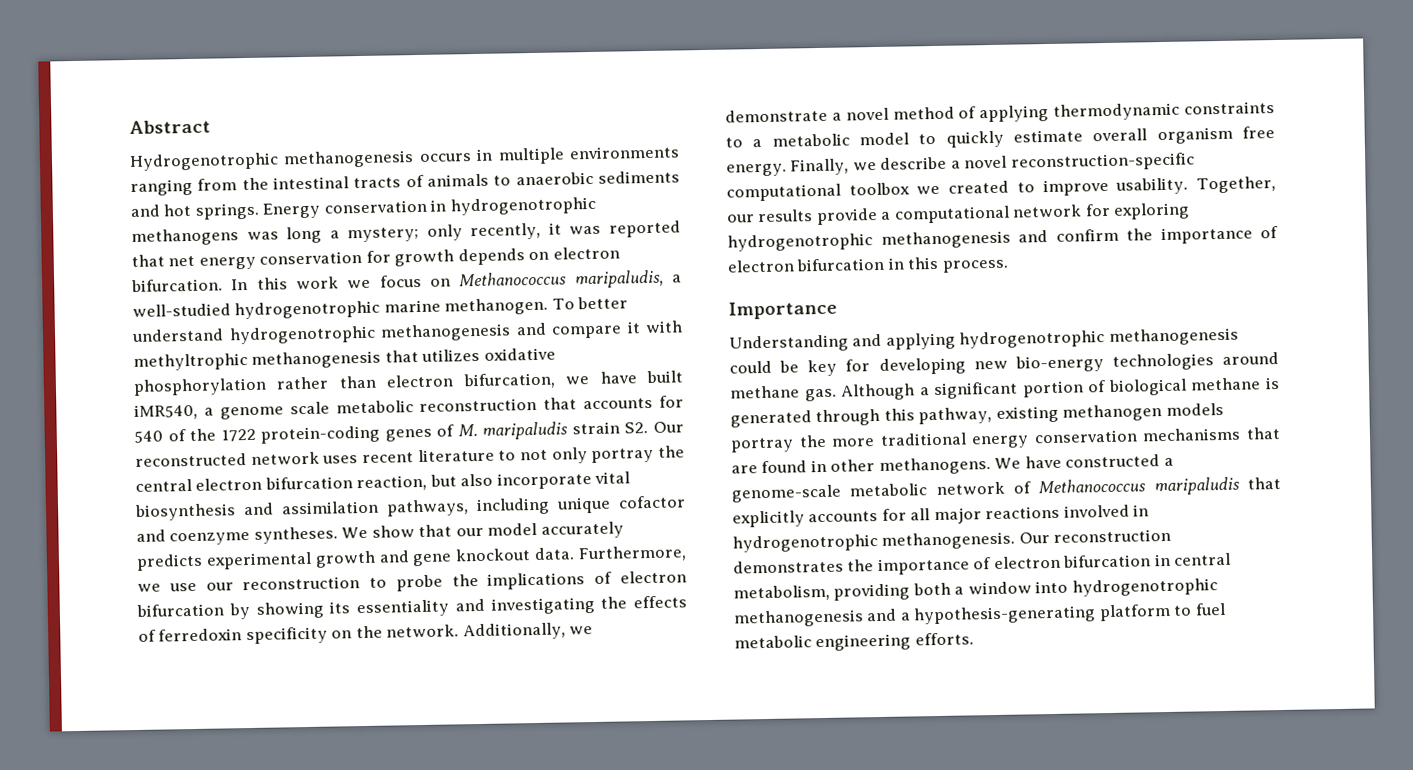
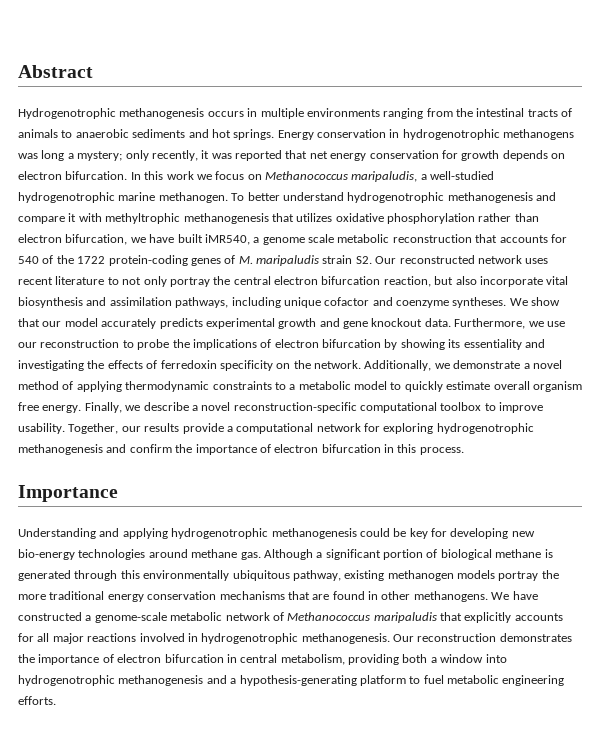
[916,180,1010,195] we created -> (482, 406) none
(915, 414) none -> [143,570,290,581] environmentally ubiquitous

